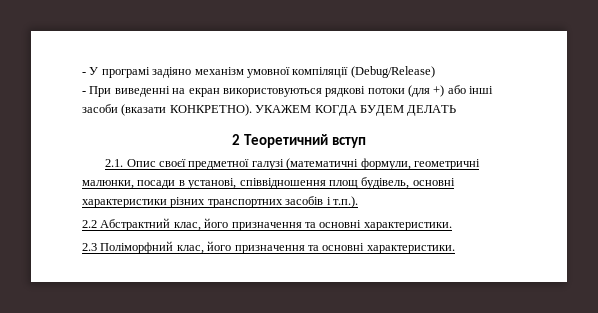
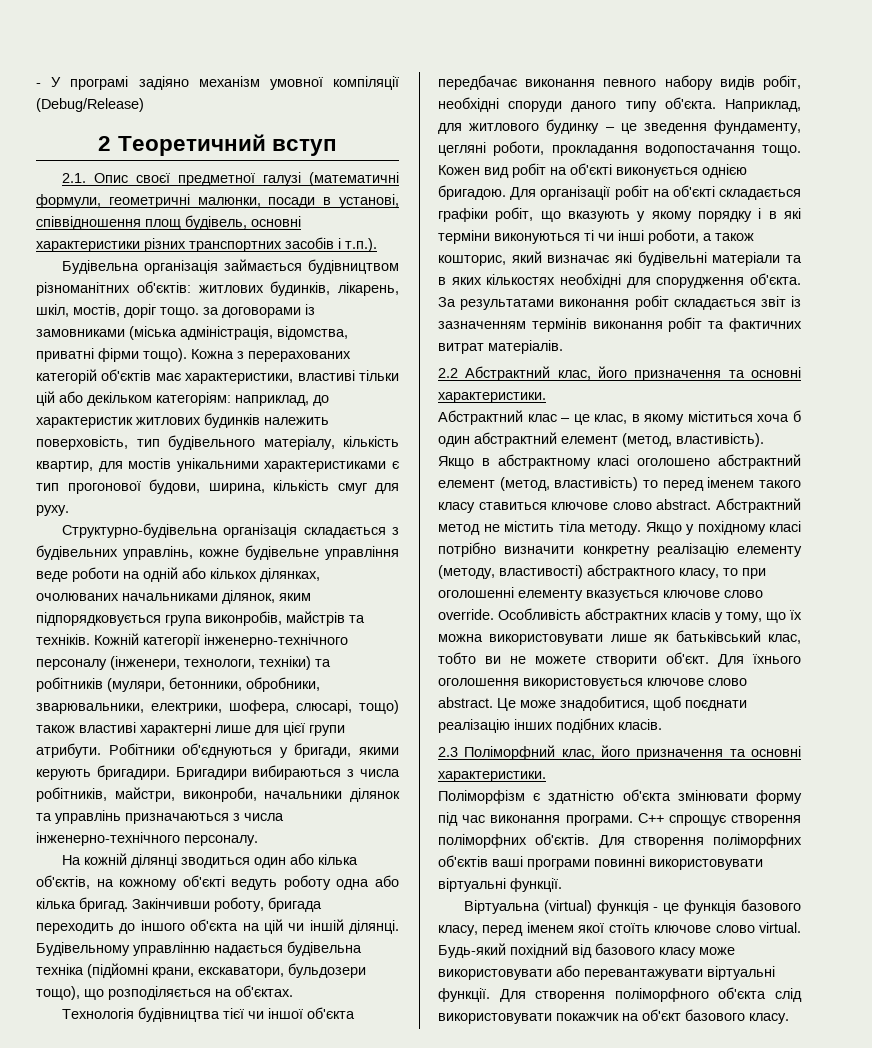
[82,85,494,97] [82,104,457,116] // - При виведенні на екран використовуються рядкові потоки (для +) або інші засоби (вказати КОНКРЕТНО). УКАЖЕМ КОГДА БУДЕМ ДЕЛАТЬ -> (144, 105) none
(358, 202) none -> [61,259,399,274] [36,281,399,296] [36,304,315,318] [36,326,348,340] [36,348,351,362] [36,369,399,384] [36,391,329,406] [36,413,329,428] [36,435,399,450] [36,458,400,472] [36,479,399,494] [36,505,69,516] [61,523,399,538] [36,545,399,560] [36,567,320,582] [36,590,311,604] [36,611,365,626] [36,633,348,648] [36,656,331,670] [36,677,320,692] [36,700,399,714] [36,722,345,736] [36,743,399,758] [36,765,401,780] [36,787,400,802] [36,810,284,824] [36,832,258,846] [61,853,358,868] [36,875,399,890] [36,897,322,912] [36,919,399,934] [36,941,362,956] [36,963,366,978] [36,985,293,1000] [61,1007,355,1022] [438,75,801,90] [438,97,801,112] [438,119,801,134] [438,141,801,156] [438,163,747,178] [438,185,801,200] [438,207,801,222] [438,229,754,244] [438,251,802,266] [438,273,801,288] [438,295,801,310] [438,317,802,332] [438,340,563,354] // Будівельна організація займається будівництвом різноманітних об'єктів: житлових будинків, лікарень, шкіл, мостів, доріг тощо. за договорами із замовниками (міська адміністрація, відомства, приватні фірми тощо). Кожна з перерахованих категорій об'єктів має характеристики, властиві тільки цій або декільком категоріям: наприклад, до характеристик житлових будинків належить поверховість, тип будівельного матеріалу, кількість квартир, для мостів унікальними характеристиками є тип прогонової будови, ширина, кількість смуг для руху. // Структурно-будівельна організація складається з будівельних управлінь, кожне будівельне управління веде роботи на одній або кількох ділянках, очолюваних начальниками ділянок, яким підпорядковується група виконробів, майстрів та техніків. Кожній категорії інженерно-технічного персоналу (інженери, технологи, техніки) та робітників (муляри, бетонники, обробники, зварювальники, електрики, шофера, слюсарі, тощо) також властиві характерні лише для цієї групи атрибути. Робітники об'єднуються у бригади, якими керують бригадири. Бригадири вибираються з числа робітників, майстри, виконроби, начальники ділянок та управлінь призначаються з числа інженерно-технічного персоналу. // На кожній ділянці зводиться один або кілька об'єктів, на кожному об'єкті ведуть роботу одна або кілька бригад. Закінчивши роботу, бригада переходить до іншого об'єкта на цій чи іншій ділянці. Будівельному управлінню надається будівельна техніка (підйомні крани, екскаватори, бульдозери тощо), що розподіляється на об'єктах. // Технологія будівництва тієї чи іншої об'єкта передбачає виконання певного набору видів робіт, необхідні споруди даного типу об'єкта. Наприклад, для житлового будинку – це зведення фундаменту, цегляні роботи, прокладання водопостачання тощо. Кожен вид робіт на об'єкті виконується однією бригадою. Для організації робіт на об'єкті складається графіки робіт, що вказують у якому порядку і в які терміни виконуються ті чи інші роботи, а також кошторис, який визначає які будівельні матеріали та в яких кількостях необхідні для спорудження об'єкта. За результатами виконання робіт складається звіт із зазначенням термінів виконання робіт та фактичних витрат матеріалів.
(452, 226) none -> [438,410,801,425] [438,432,764,447] [438,454,801,469] [438,477,801,491] [438,498,801,513] [438,521,801,535] [438,542,802,557] [438,564,766,579] [438,587,763,601] [438,608,802,623] [438,630,801,645] [438,652,801,667] [438,678,747,689] [438,696,747,711] [438,718,662,733] // Абстрактний клас – це клас, в якому міститься хоча б один абстрактний елемент (метод, властивість). Якщо в абстрактному класі оголошено абстрактний елемент (метод, властивість) то перед іменем такого класу ставиться ключове слово abstract. Абстрактний метод не містить тіла методу. Якщо у похідному класі потрібно визначити конкретну реалізацію елементу (методу, властивості) абстрактного класу, то при оголошенні елементу вказується ключове слово override. Особливість абстрактних класів у тому, що їх можна використовувати лише як батьківський клас, тобто ви не можете створити об'єкт. Для їхнього оголошення використовується ключове слово abstract. Це може знадобитися, щоб поєднати реалізацію інших подібних класів.
(455, 249) none -> [438,789,802,804] [438,812,801,826] [438,833,802,848] [438,855,763,870] [438,878,562,892] [463,899,801,914] [438,922,801,936] [438,943,735,958] [438,965,775,980] [438,987,802,1002] [438,1009,789,1024] // Поліморфізм є здатністю об'єкта змінювати форму під час виконання програми. C++ спрощує створення поліморфних об'єктів. Для створення поліморфних об'єктів ваші програми повинні використовувати віртуальні функції. // Віртуальна (virtual) функція - це функція базового класу, перед іменем якої стоїть ключове слово virtual. Будь-який похідний від базового класу може використовувати або перевантажувати віртуальні функції. Для створення поліморфного об'єкта слід використовувати покажчик на об'єкт базового класу.

